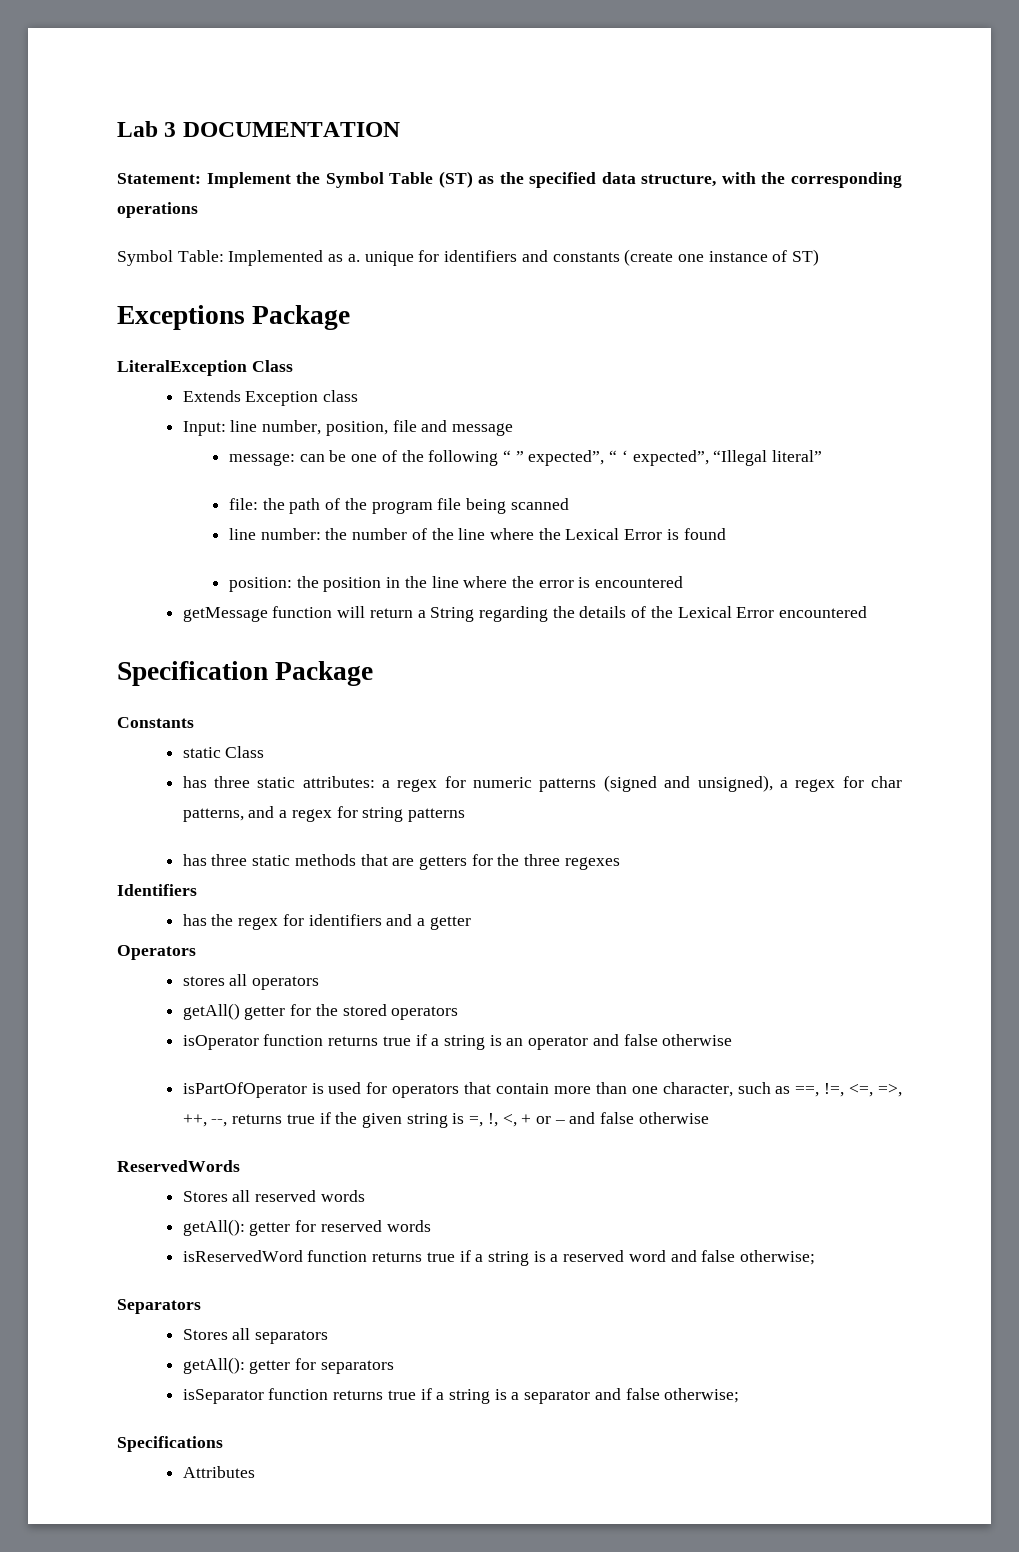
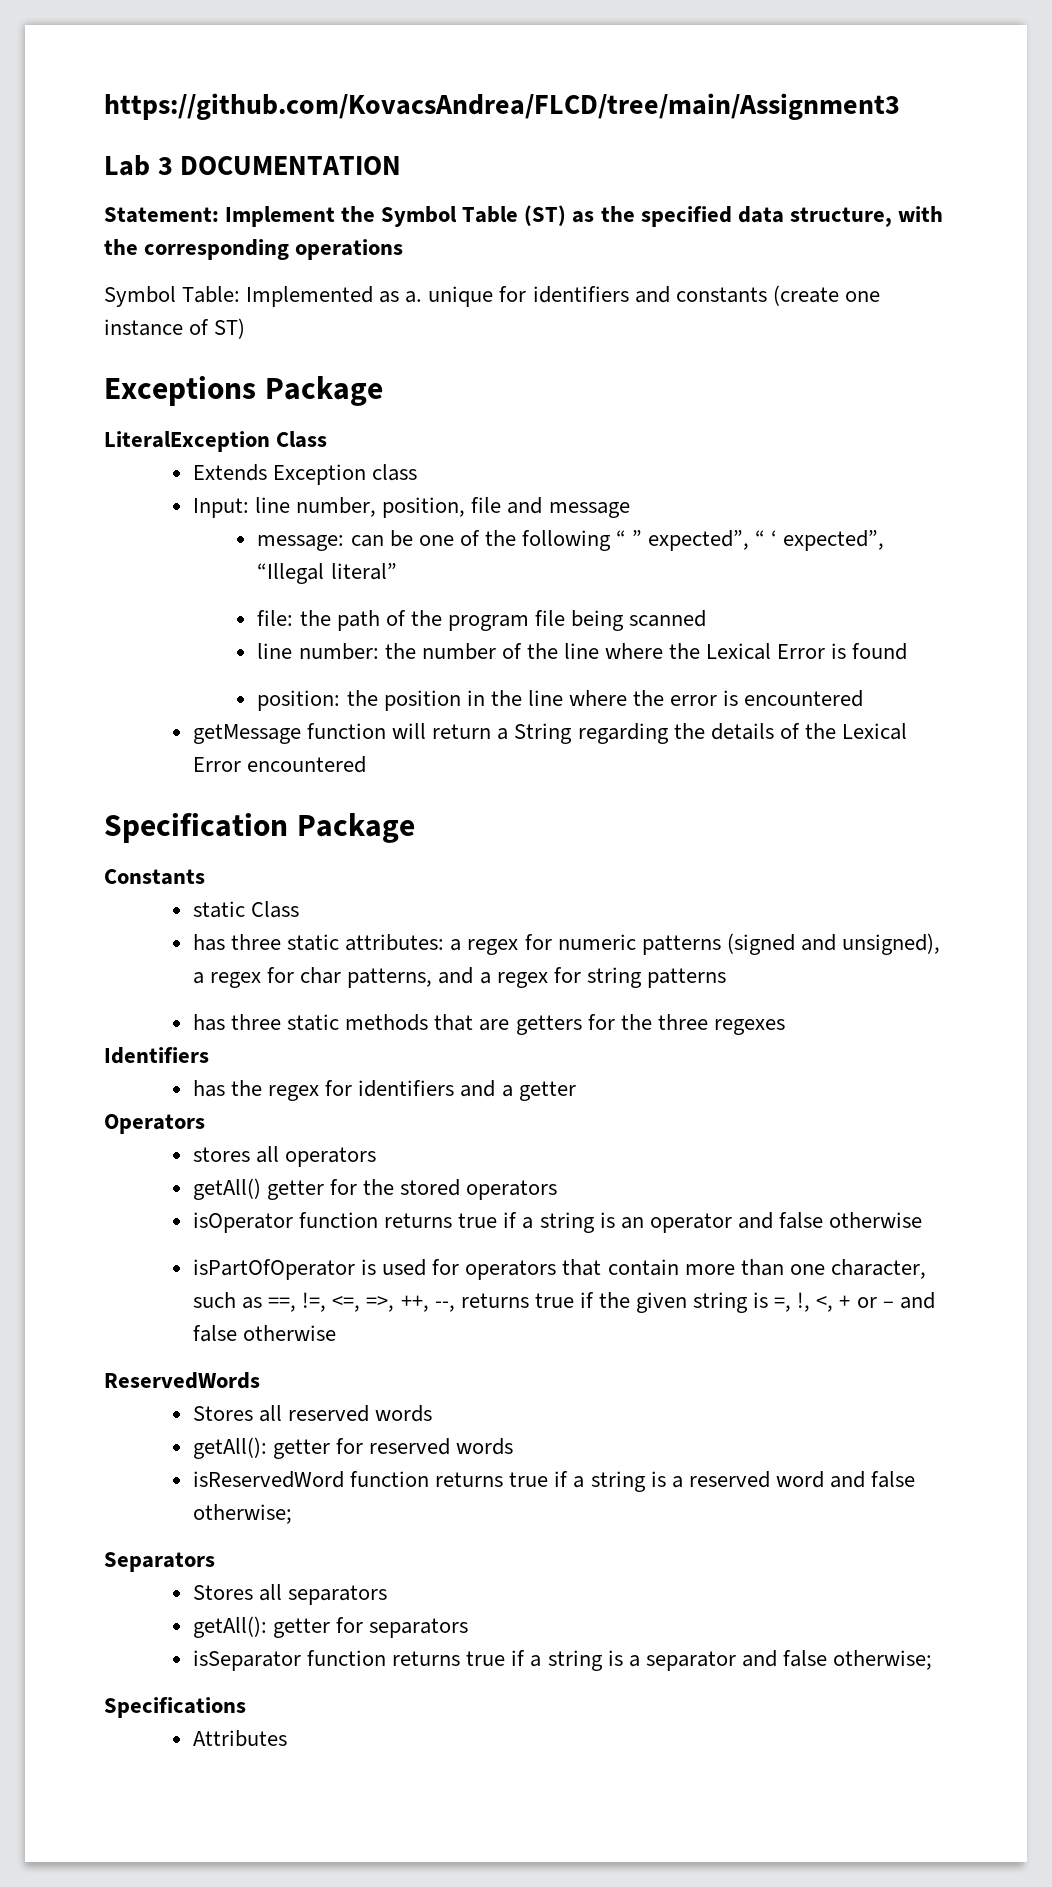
(117, 129) none -> [104,93,900,120] https://github.com/KovacsAndrea/FLCD/tree/main/Assignment3 //

